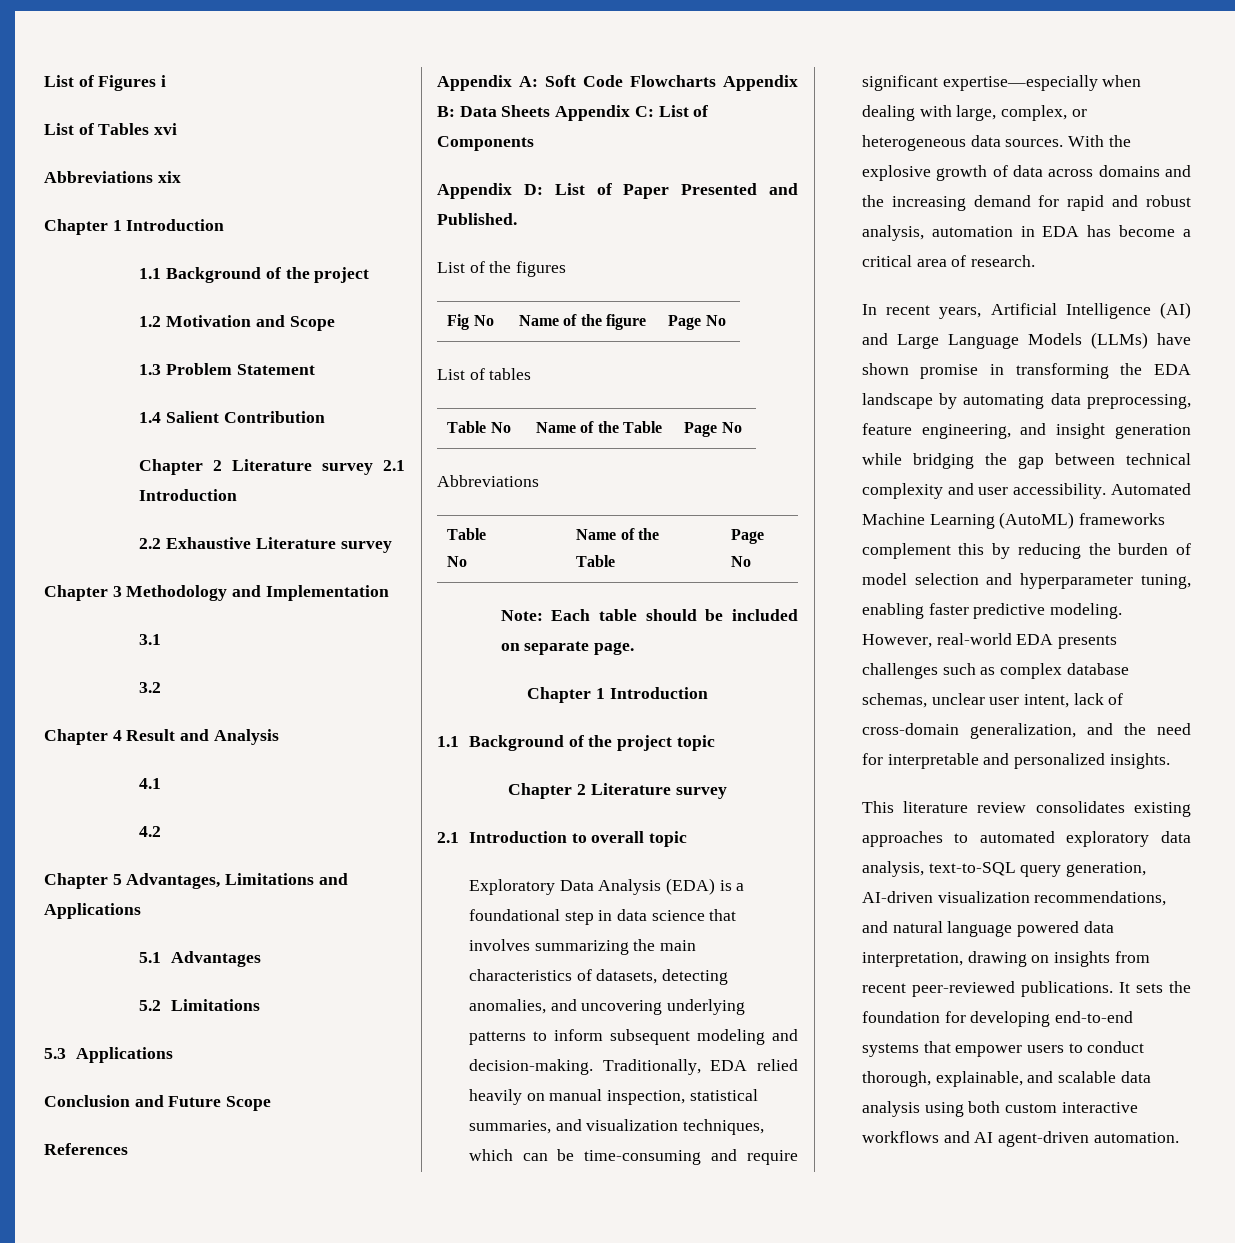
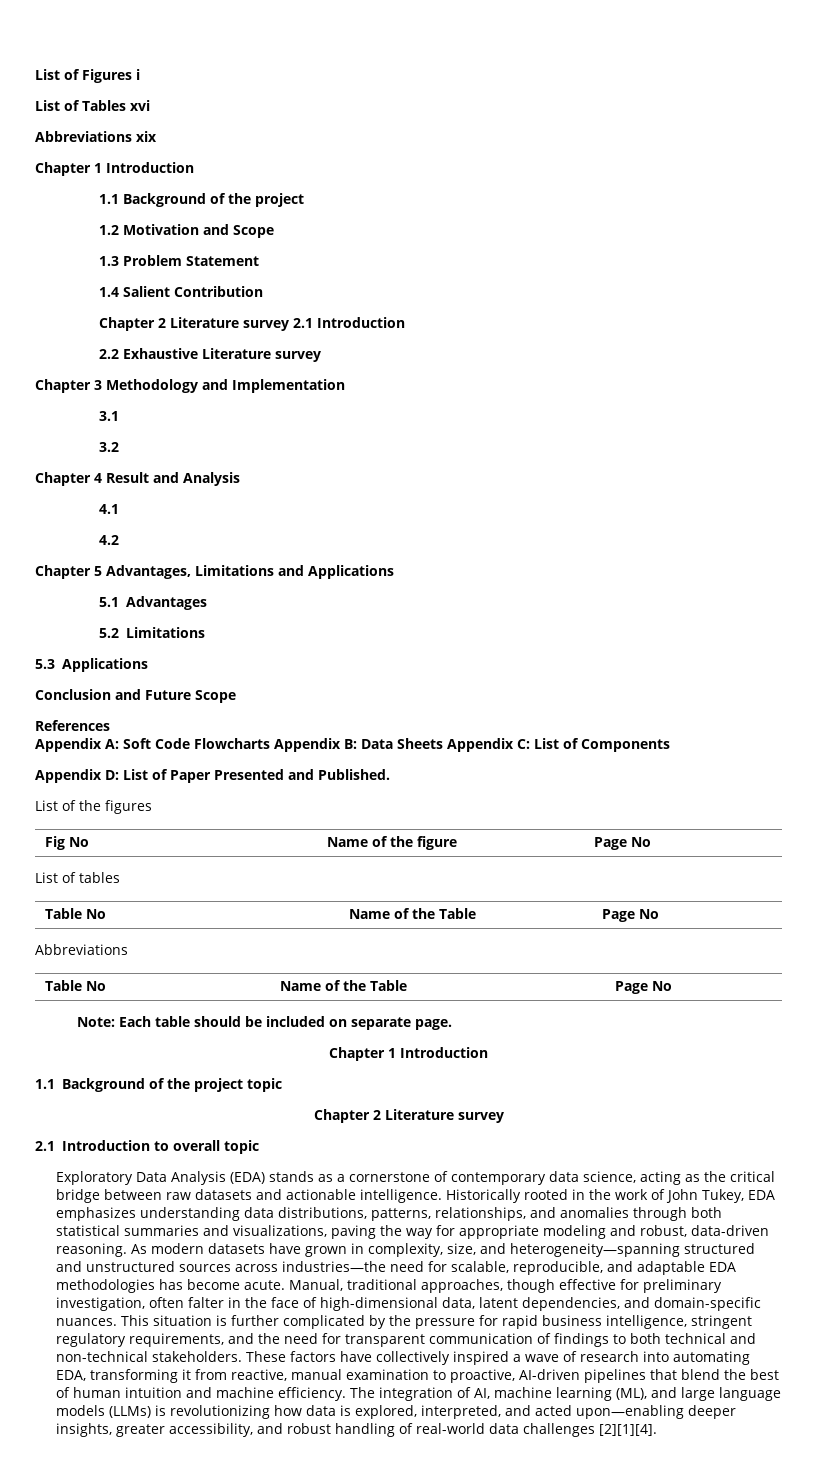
[719,880,745,891] [468,909,737,925] [468,939,696,955] [468,969,728,985] [468,999,745,1015] [468,1029,798,1045] [468,1059,798,1075] [468,1089,758,1105] [468,1119,764,1135] [468,1149,798,1165] [861,75,1142,91] [861,105,1087,121] [861,135,1131,151] [861,165,1191,181] [861,195,1191,211] [861,225,1191,241] [861,255,1035,267] [861,302,1191,319] [861,332,1191,349] [861,363,1191,379] [861,393,1191,409] [861,423,1191,439] [861,453,1191,469] [861,483,1191,499] [861,512,1165,529] [861,543,1191,559] [861,573,1191,589] [861,603,1122,619] [861,633,1117,649] [861,663,1129,679] [861,693,1124,708] [861,723,1191,739] [861,753,1170,769] [861,801,1191,817] [861,831,1191,847] [861,861,1146,877] [861,891,1167,906] [861,921,1114,937] [861,951,1150,967] [861,981,1191,997] [861,1011,1133,1027] [861,1041,1145,1057] [861,1071,1151,1087] [861,1101,1138,1117] [861,1131,1179,1147] is a foundational step in data science that involves summarizing the main characteristics of datasets, detecting anomalies, and uncovering underlying patterns to inform subsequent modeling and decision-making. Traditionally, EDA relied heavily on manual inspection, statistical summaries, and visualization techniques, which can be time-consuming and require significant expertise—especially when dealing with large, complex, or heterogeneous data sources. With the explosive growth of data across domains and the increasing demand for rapid and robust analysis, automation in EDA has become a critical area of research. // In recent years, Artificial Intelligence (AI) and Large Language Models (LLMs) have shown promise in transforming the EDA landscape by automating data preprocessing, feature engineering, and insight generation while bridging the gap between technical complexity and user accessibility. Automated Machine Learning (AutoML) frameworks complement this by reducing the burden of model selection and hyperparameter tuning, enabling faster predictive modeling. However, real-world EDA presents challenges such as complex database schemas, unclear user intent, lack of cross-domain generalization, and the need for interpretable and personalized insights. // This literature review consolidates existing approaches to automated exploratory data analysis, text-to-SQL query generation, AI-driven visualization recommendations, and natural language powered data interpretation, drawing on insights from recent peer-reviewed publications. It sets the foundation for developing end-to-end systems that empower users to conduct thorough, explainable, and scalable data analysis using both custom interactive workflows and AI agent-driven automation. -> [269,1171,776,1185] [56,1189,776,1203] [56,1207,723,1221] [56,1225,770,1239] [56,1243,756,1257] [56,1261,737,1275] [56,1279,723,1293] [56,1297,762,1311] [56,1315,753,1329] [56,1333,757,1347] [56,1351,751,1365] [56,1369,780,1383] [56,1387,782,1401] [56,1405,737,1419] [56,1423,658,1437] stands as a cornerstone of contemporary data science, acting as the critical bridge between raw datasets and actionable intelligence. Historically rooted in the work of John Tukey, EDA emphasizes understanding data distributions, patterns, relationships, and anomalies through both statistical summaries and visualizations, paving the way for appropriate modeling and robust, data-driven reasoning. As modern datasets have grown in complexity, size, and heterogeneity—spanning structured and unstructured sources across industries—the need for scalable, reproducible, and adaptable EDA methodologies has become acute. Manual, traditional approaches, though effective for preliminary investigation, often falter in the face of high-dimensional data, latent dependencies, and domain-specific nuances. This situation is further complicated by the pressure for rapid business intelligence, stringent regulatory requirements, and the need for transparent communication of findings to both technical and non-technical stakeholders. These factors have collectively inspired a wave of research into automating EDA, transforming it from reactive, manual examination to proactive, AI-driven pipelines that blend the best of human intuition and machine efficiency. The integration of AI, machine learning (ML), and large language models (LLMs) is revolutionizing how data is explored, interpreted, and acted upon—enabling deeper insights, greater accessibility, and robust handling of real-world data challenges [2][1][4].

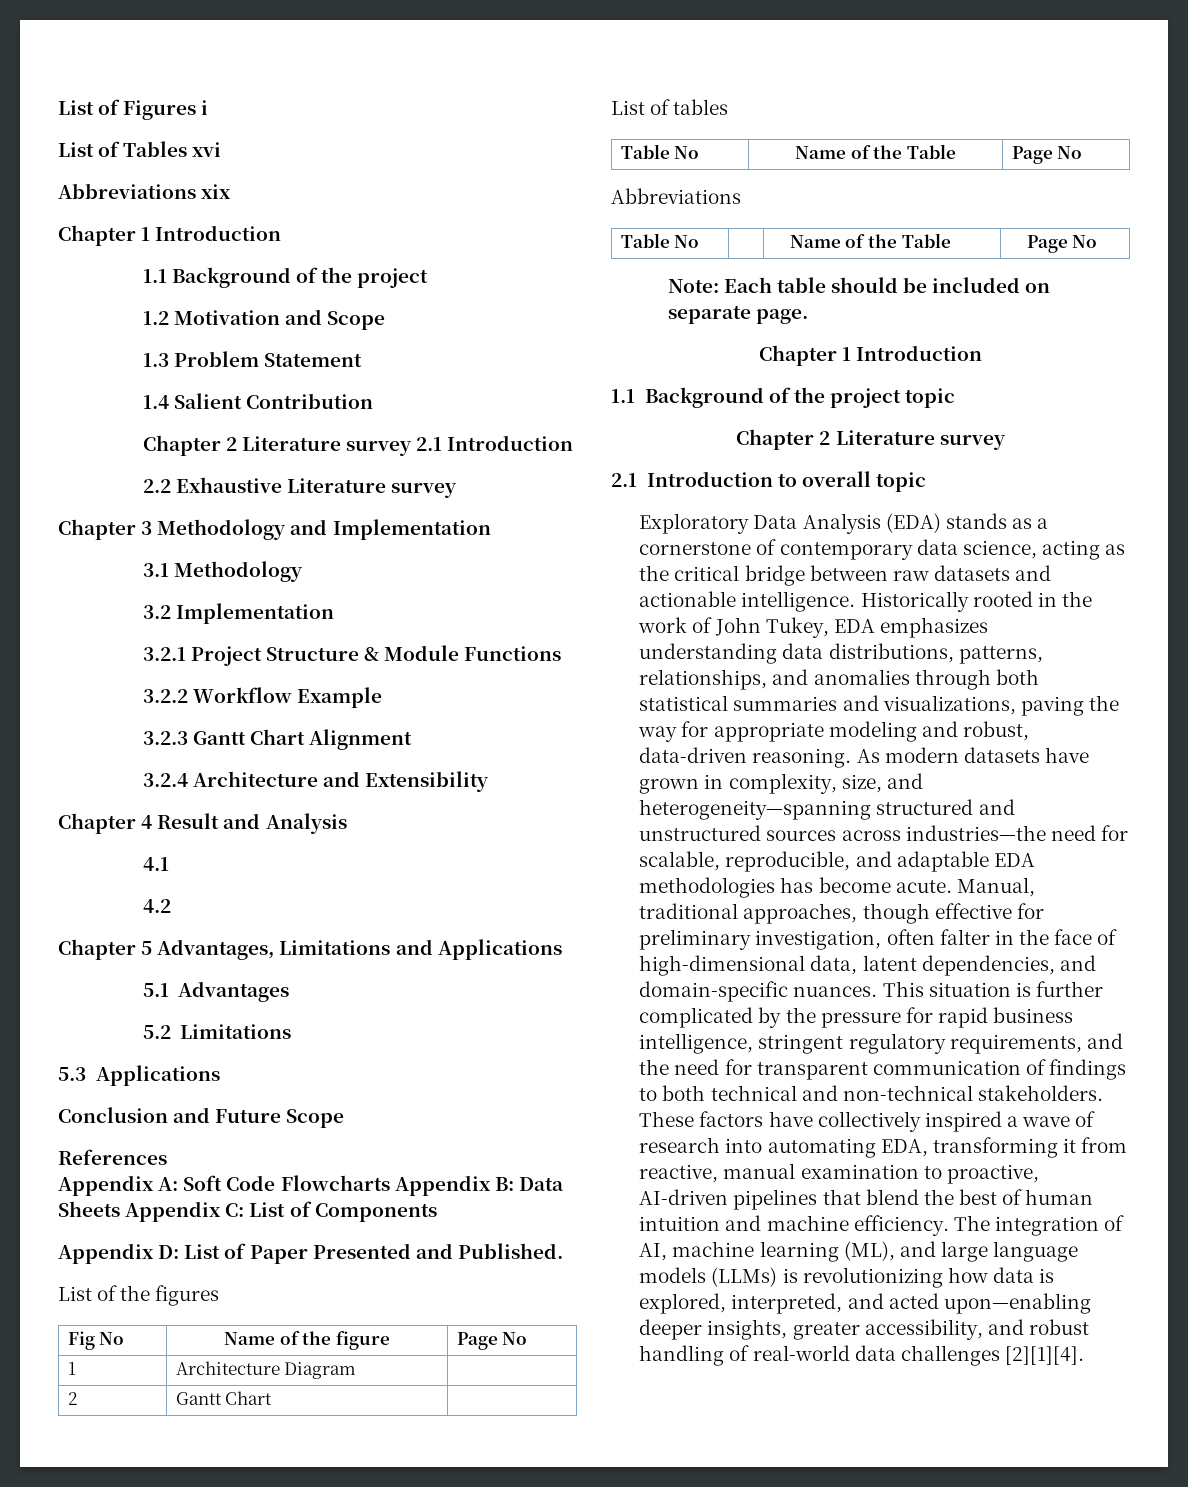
(119, 416) none -> [173,561,303,582] Methodology
(119, 447) none -> [175,603,334,624] [142,645,562,666] [142,687,383,708] [142,729,413,750] [142,771,490,792] Implementation // 3.2.1 Project Structure & Module Functions // 3.2.2 Workflow Example // 3.2.3 Gantt Chart Alignment // 3.2.4 Architecture and Extensibility
(651, 842) none -> [67,1362,76,1375] [175,1361,357,1379] [67,1392,77,1405] [175,1391,273,1405] // 1 | Architecture Diagram | // 2 | Gantt Chart |

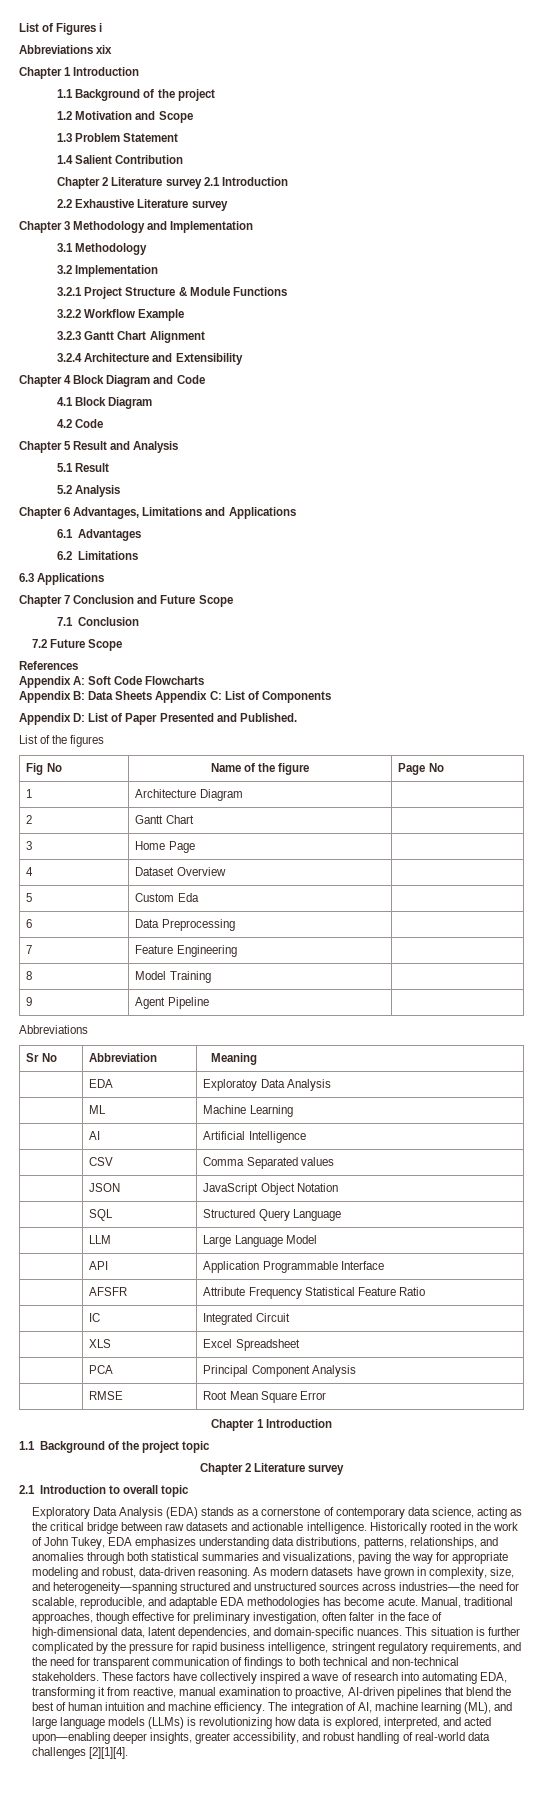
[58,141,222,157] // List of Tables xvi -> (103, 27) none
(153, 822) none -> [73,375,205,387] [57,397,153,409] [57,419,104,428] [19,441,72,453] Block Diagram and Code // 4.1 Block Diagram // 4.2 Code // Chapter 5
[142,857,169,871] [142,899,171,913] [58,939,153,960] 4.1 // 4.2 // Chapter 5 -> [57,463,110,472] [57,485,121,497] [19,507,71,519] 5.1 Result // 5.2 Analysis // Chapter 6
[142,983,169,997] 5.1 -> [57,529,74,538] 6.1
[142,1025,171,1039] 5.2 -> [57,551,73,560] 6.2
[58,1065,220,1086] 5.3 Applications // -> [19,573,105,585] [19,595,71,607] 6.3 Applications // Chapter 7
(345, 1118) none -> [57,617,139,626] [31,639,122,651] // 7.1 Conclusion // 7.2 Future Scope
(390, 1183) none -> (205, 680) //
[611,99,729,115] [620,144,700,159] [795,144,956,159] [1011,146,1083,164] // List of tables // Table No | Name of the Table | Page No -> [26,841,33,850] [135,841,195,853] [26,867,34,876] [135,867,226,876] [26,893,33,902] [135,893,199,902] [26,919,33,928] [135,919,235,931] [26,945,33,954] [135,945,237,957] [26,971,33,980] [135,971,211,983] [26,997,33,1006] [135,997,209,1009] // 3 | Home Page | // 4 | Dataset Overview | // 5 | Custom Eda | // 6 | Data Preprocessing | // 7 | Feature Engineering | // 8 | Model Training | // 9 | Agent Pipeline |
[620,233,700,248] [789,233,951,248] [1026,235,1098,253] [667,277,1051,293] [667,305,808,324] Table No | | Name of the Table | Page No // Note: Each table should be included on separate page. -> [26,1053,57,1062] [89,1053,158,1062] [211,1053,258,1065] [89,1079,114,1088] [203,1079,331,1091] [89,1105,107,1114] [203,1105,293,1117] [89,1131,101,1140] [203,1131,306,1143] [89,1157,114,1166] [203,1157,334,1169] [89,1183,121,1192] [203,1183,338,1195] [89,1209,114,1221] [203,1209,341,1221] [89,1235,112,1244] [203,1235,317,1247] [89,1261,109,1270] [203,1261,384,1273] [89,1287,128,1296] [203,1287,425,1299] [89,1313,101,1322] [203,1313,290,1325] [89,1339,112,1348] [203,1339,300,1351] [89,1365,114,1374] [203,1365,356,1377] [89,1391,124,1400] [203,1391,326,1403] Sr No | Abbreviation | Meaning // | EDA | Exploratoy Data Analysis // | ML | Machine Learning // | AI | Artificial Intelligence // | CSV | Comma Separated values // | JSON | JavaScript Object Notation // | SQL | Structured Query Language // | LLM | Large Language Model // | API | Application Programmable Interface // | AFSFR | Attribute Frequency Statistical Feature Ratio // | IC | Integrated Circuit // | XLS | Excel Spreadsheet // | PCA | Principal Component Analysis // | RMSE | Root Mean Square Error

